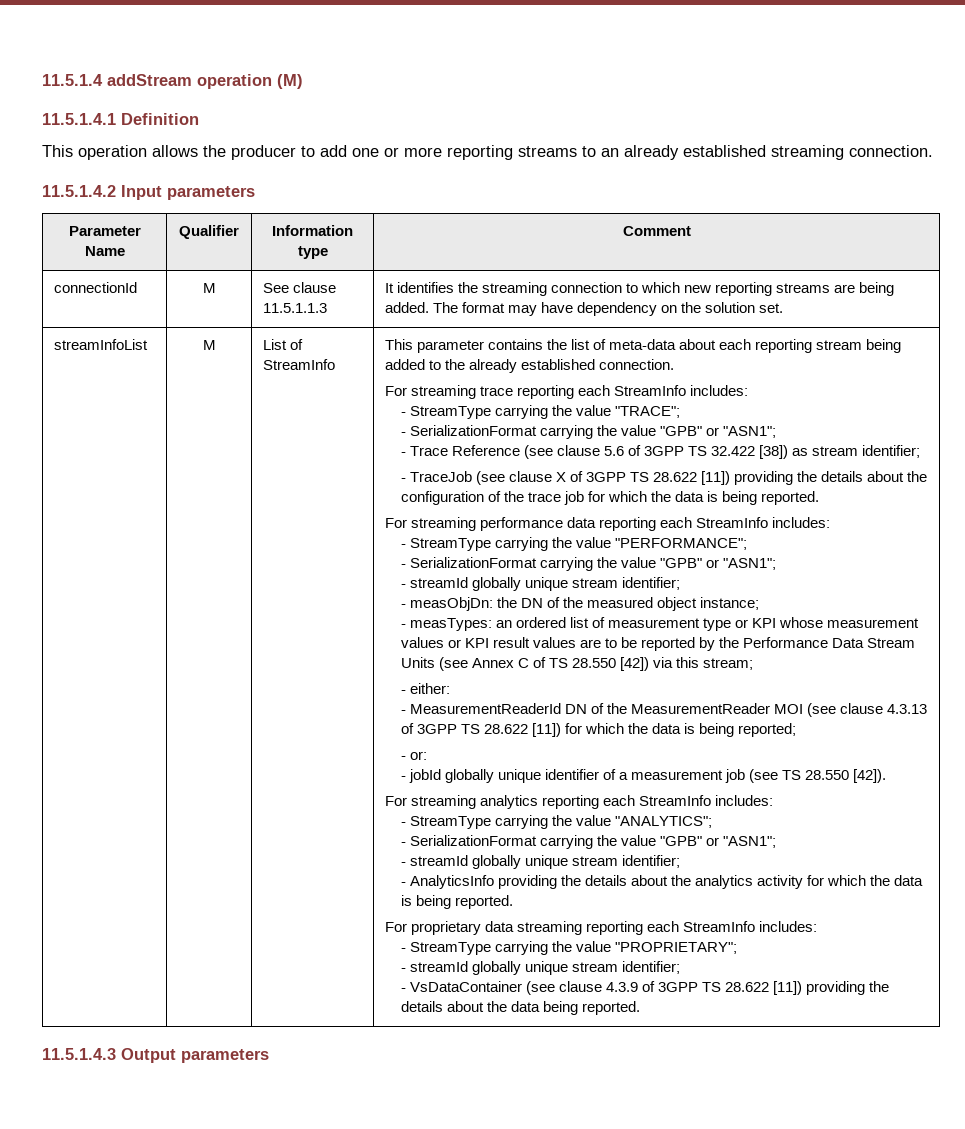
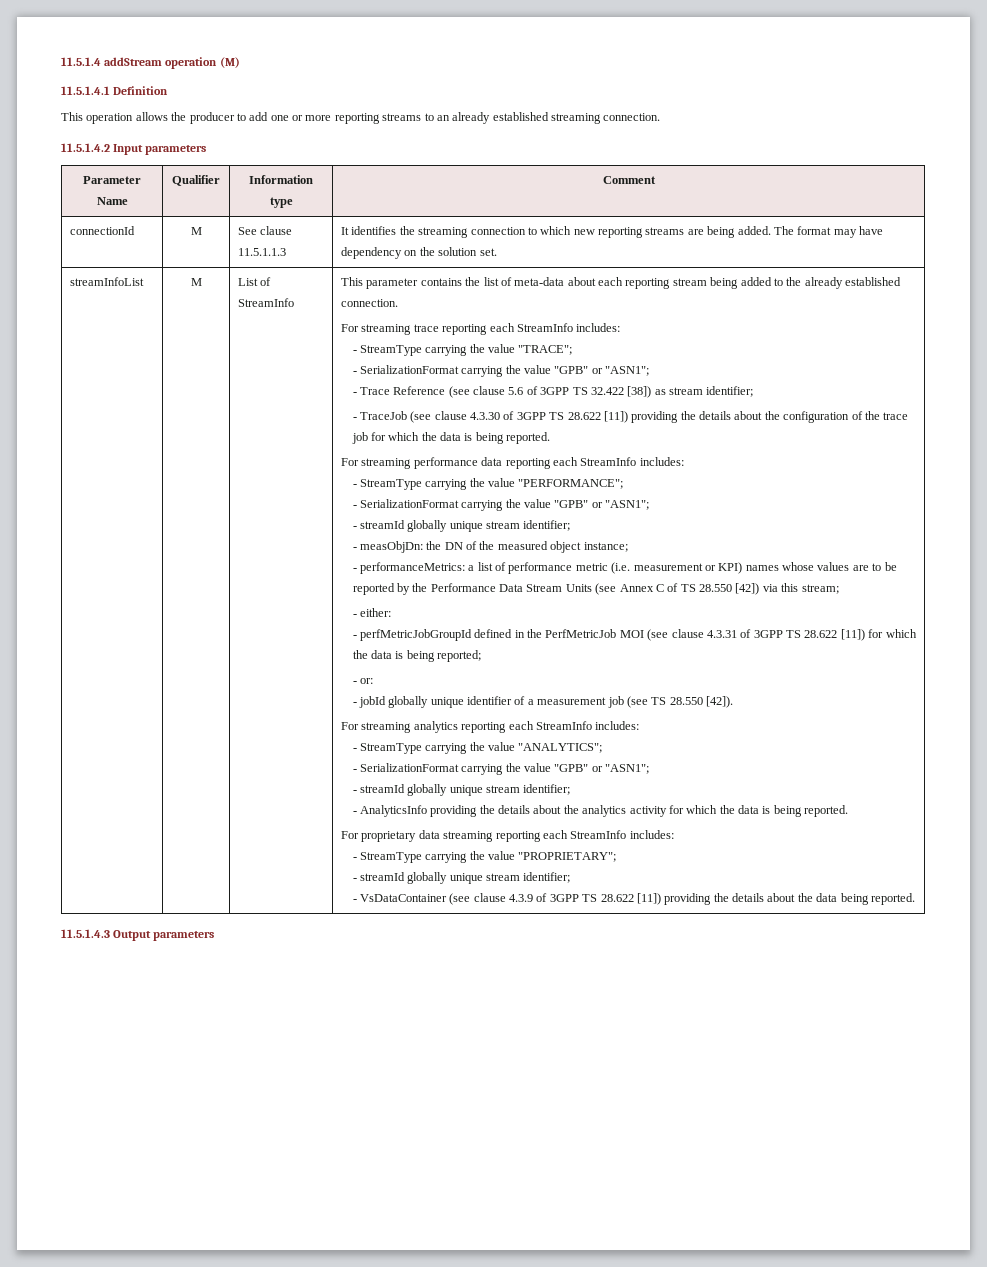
[555,472,566,482] X -> [470,412,501,420] 4.3.30
[409,617,920,631] [400,637,530,648] measTypes: an ordered list of measurement type or KPI whose measurement values or KPI result -> [359,562,815,574] performanceMetrics: a list of performance metric (i.e. measurement or KPI) names whose
[409,703,770,714] MeasurementReaderId DN of the MeasurementReader -> [359,629,617,641] perfMetricJobGroupId defined in the PerfMetricJob
[887,704,928,714] 4.3.13 -> [706,630,737,638] 4.3.31

